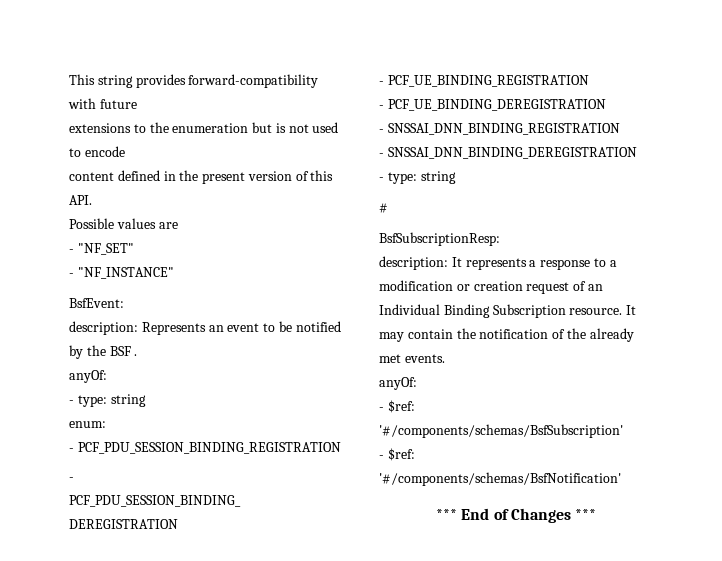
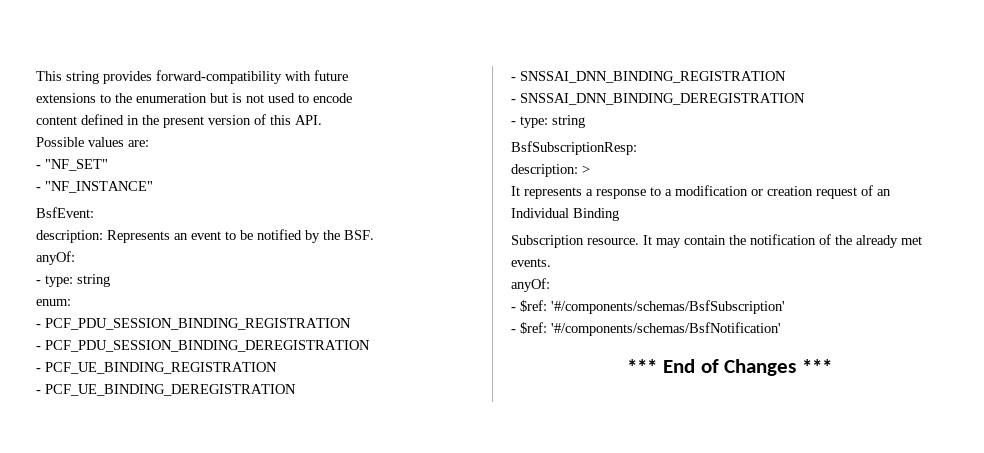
[158,222,178,229] are -> [128,140,149,147] are:
[109,346,138,356] BSF . -> [344,230,374,240] BSF.
[379,203,388,213] // # -> (585, 121) none
(448, 263) none -> [582,165,590,174] > //
(490, 311) none -> (619, 214) //

